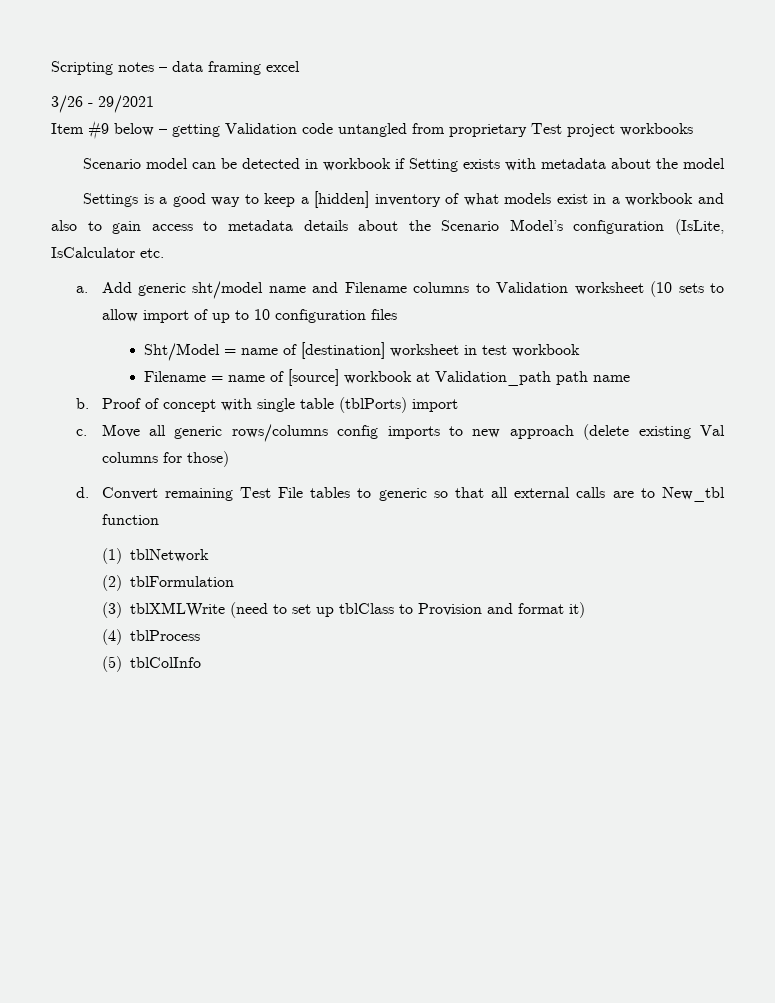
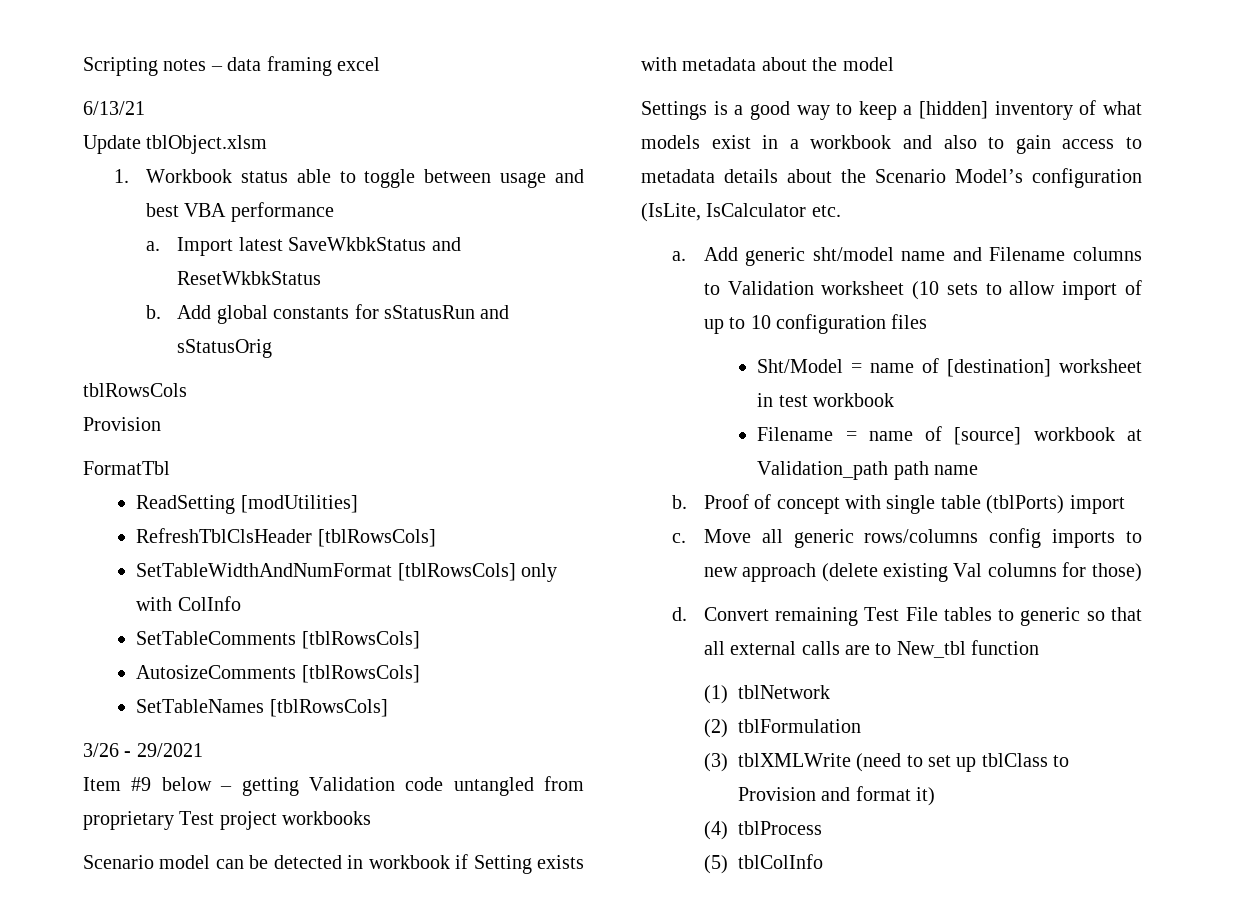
(300, 66) none -> [83,101,145,115] [83,135,268,154] [114,169,584,188] [145,202,334,222] [145,237,461,256] [177,271,322,285] [145,304,510,324] [177,339,273,358] [83,383,187,397] [83,417,161,431] [83,461,170,475] [136,495,358,514] [136,528,436,547] [136,563,558,582] [136,596,241,611] [136,631,420,649] [136,665,420,683] [136,699,388,717] // 6/13/21 // Update tblObject.xlsm // 1. Workbook status able to toggle between usage and best VBA performance // a. Import latest SaveWkbkStatus and ResetWkbkStatus // b. Add global constants for sStatusRun and sStatusOrig // tblRowsCols // Provision // FormatTbl // ReadSetting [modUtilities] // RefreshTblClsHeader [tblRowsCols] // SetTableWidthAndNumFormat [tblRowsCols] only with ColInfo // SetTableComments [tblRowsCols] // AutosizeComments [tblRowsCols] // SetTableNames [tblRowsCols]

